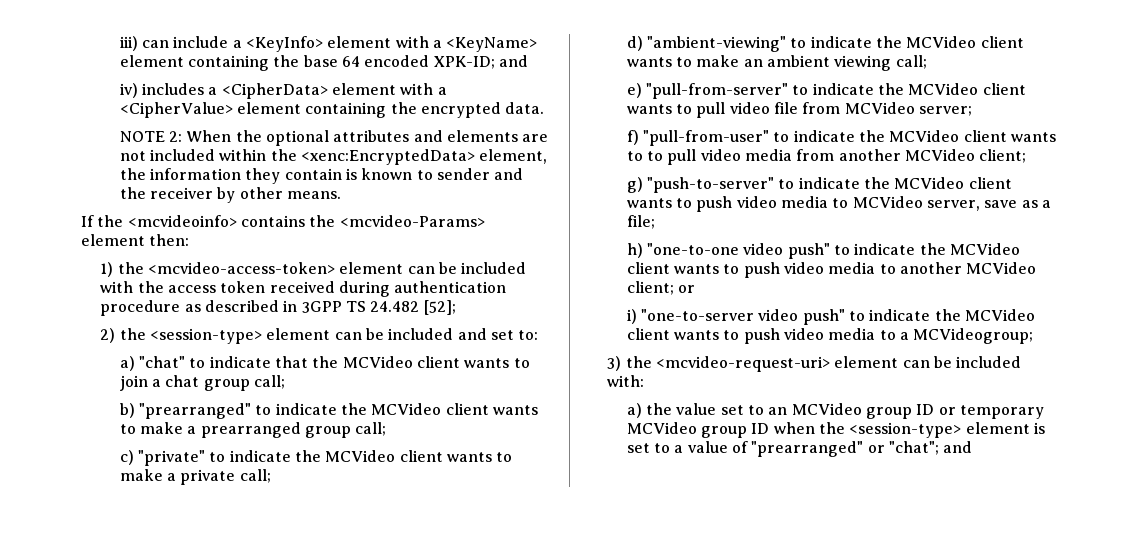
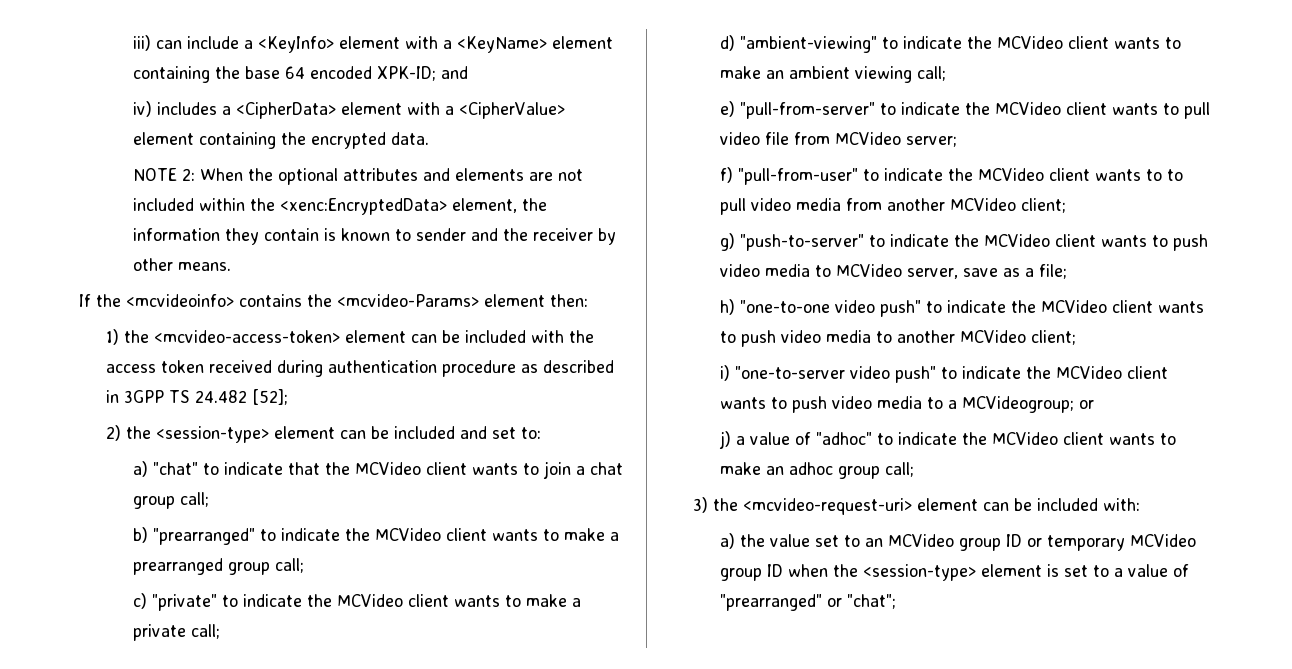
[677,285,695,293] or -> (1076, 337) none
(1034, 336) none -> [1078,400,1094,409] [718,431,1176,449] [719,462,914,479] or // j) a value of "adhoc" to indicate the MCVideo client wants to make an adhoc group call;
[943,441,973,453] and -> (896, 601) none

